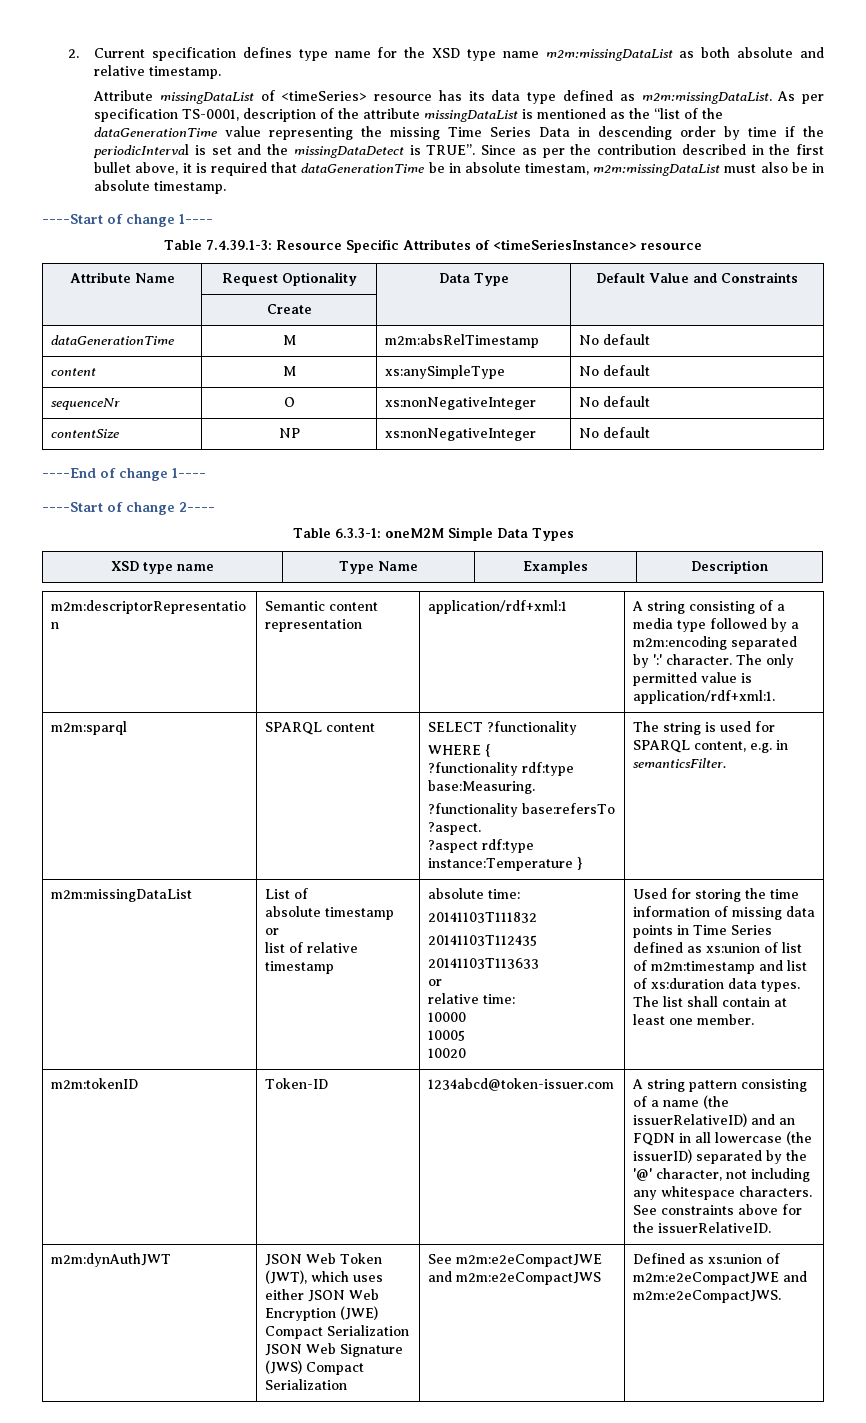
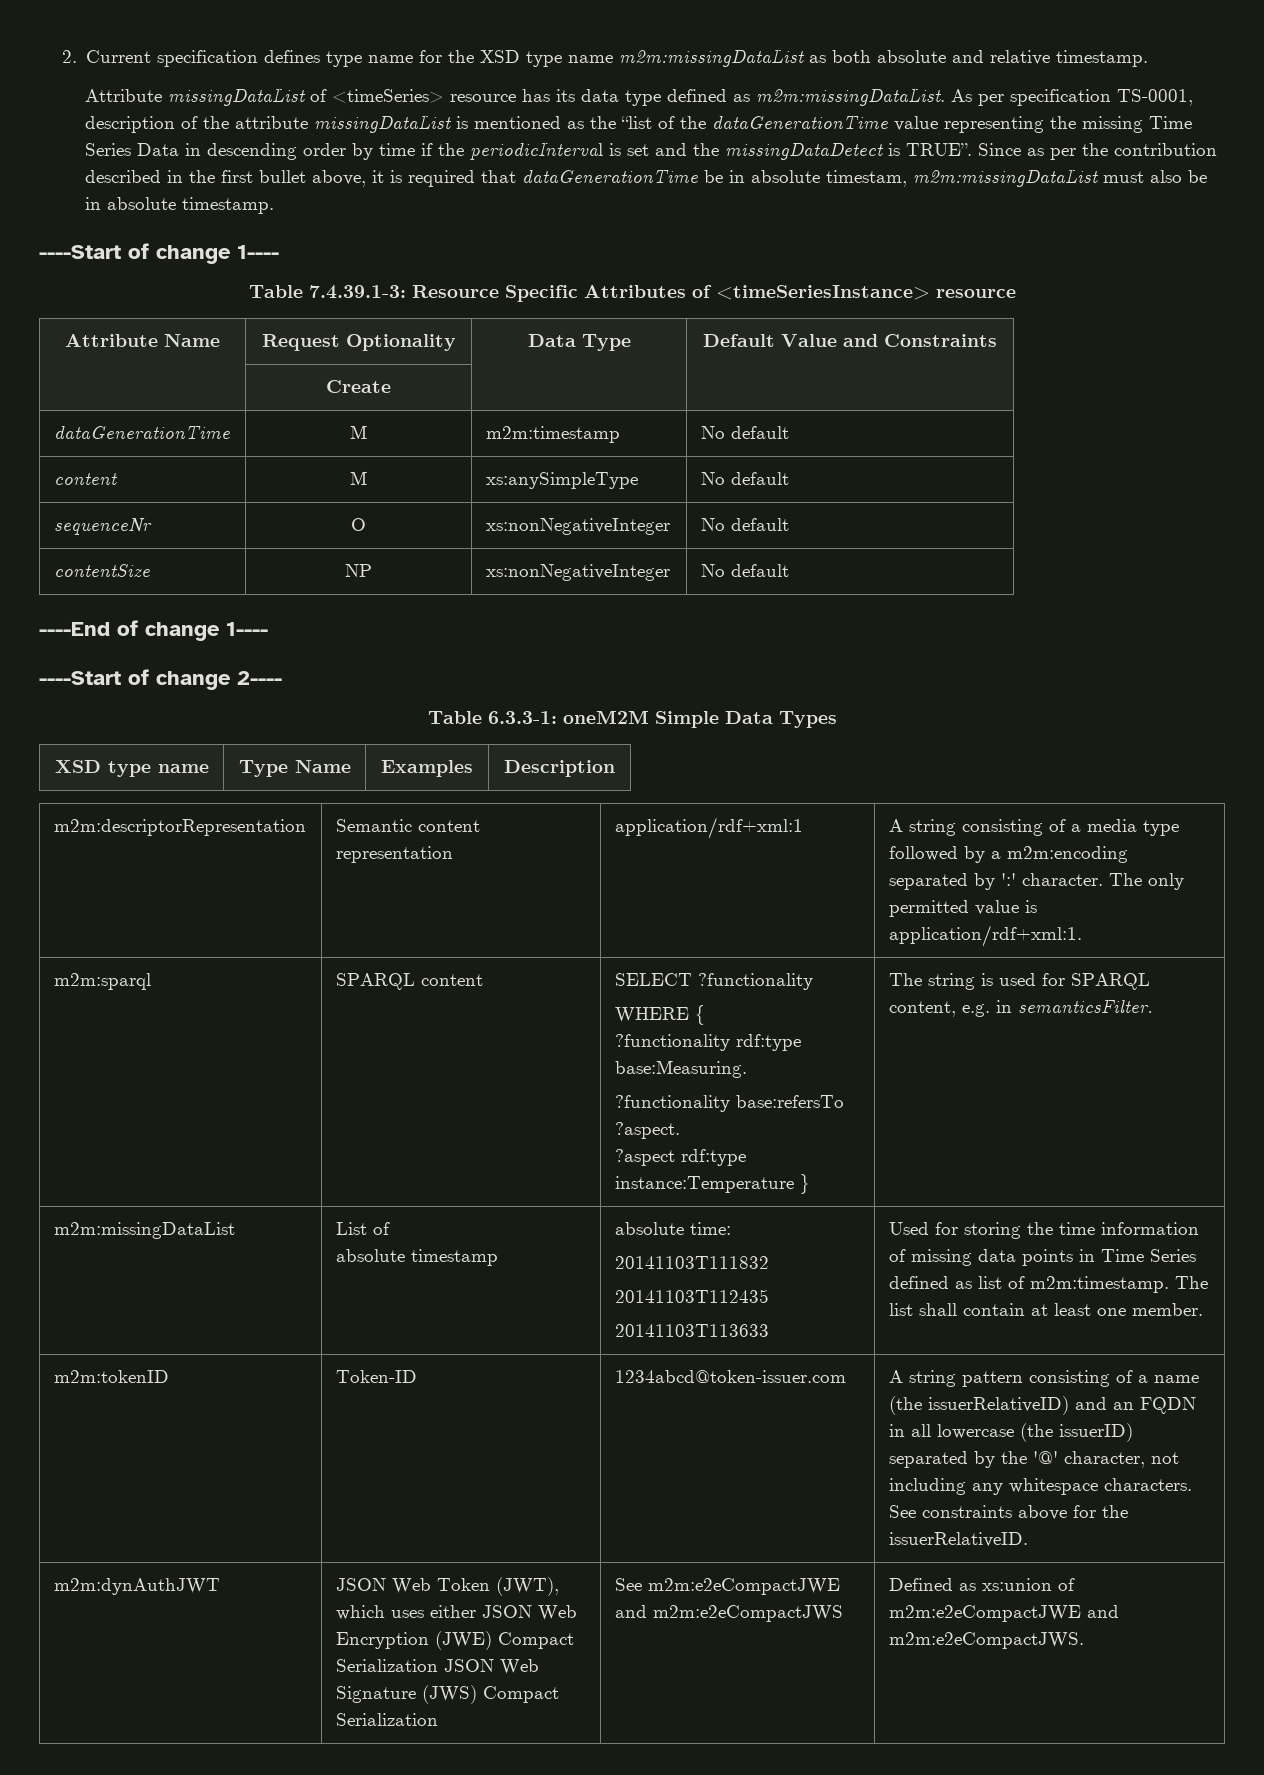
[384,334,539,348] m2m:absRelTimestamp -> [485,426,620,443] m2m:timestamp
[264,928,279,935] [264,942,358,953] [264,961,334,974] or // list of relative timestamp -> (498, 1257) none
[427,979,442,986] [427,993,515,1004] [427,1012,466,1022] [427,1030,465,1041] [427,1048,466,1058] // or // relative time: // 10000 // 10005 // 10020 -> (769, 1330) none
[705,942,802,953] [632,960,807,974] [632,978,800,992] xs:union of list of m2m:timestamp and list of xs:duration data types. -> [977,1276,1169,1293] list of m2m:timestamp.

